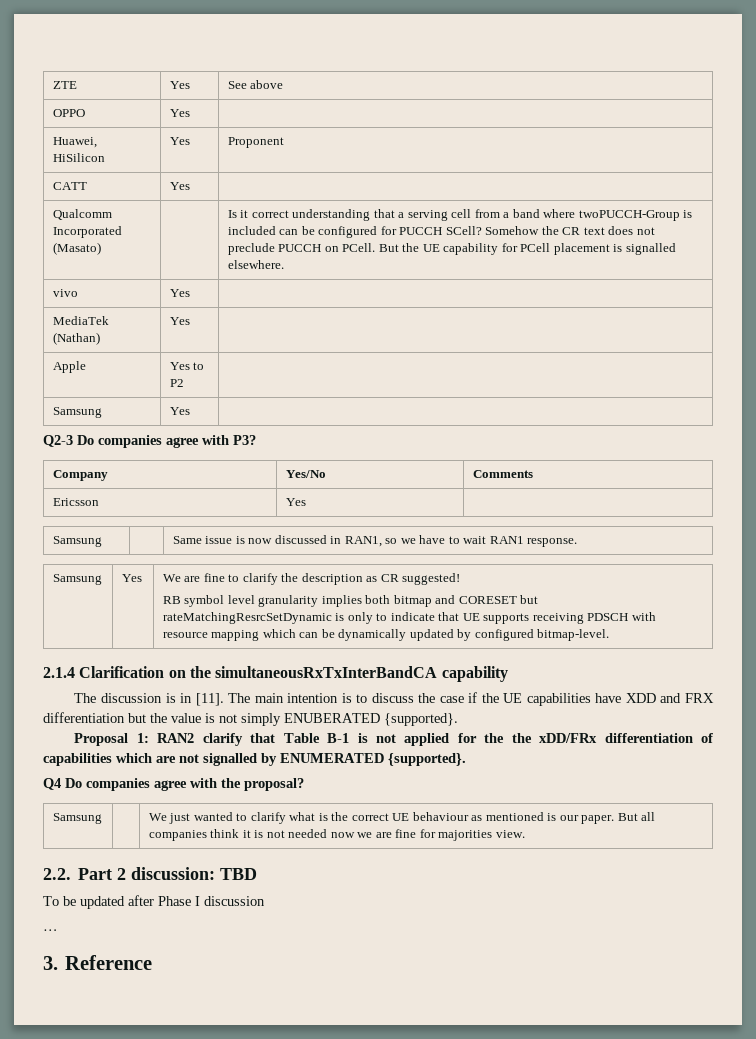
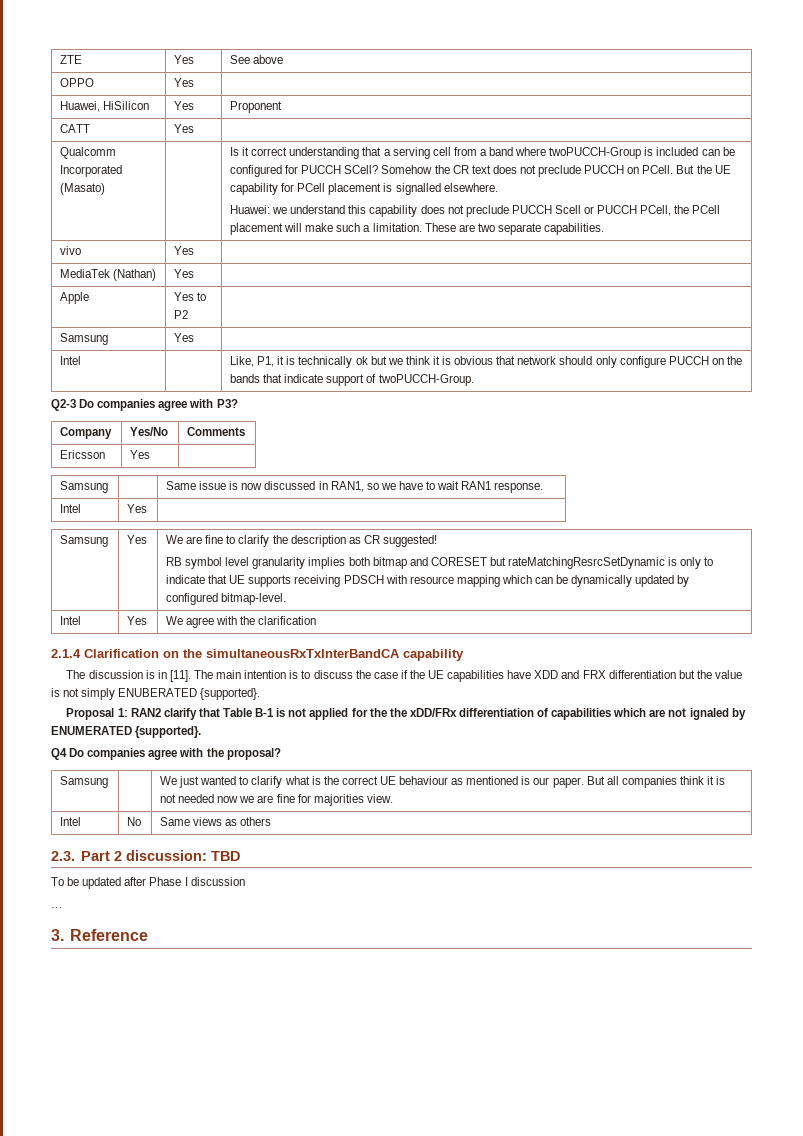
(284, 264) none -> [230,205,721,217] [230,223,605,235] // Huawei: we understand this capability does not preclude PUCCH Scell or PUCCH PCell, the PCell placement will make such a limitation. These are two separate capabilities.
(190, 411) none -> [60,356,82,365] [230,356,743,368] [230,374,474,386] // Intel | | Like, P1, it is technically ok but we think it is obvious that network should only configure PUCCH on the bands that indicate support of twoPUCCH-Group.
(578, 542) none -> [60,504,82,513] [127,504,148,513] // Intel | Yes |
(610, 635) none -> [60,616,82,625] [127,616,148,625] [166,616,317,628] // Intel | Yes | We agree with the clarification
[203,753,257,766] signalled -> [689,708,729,720] ignaled
[43,868,71,880] // 2.2. -> [60,817,82,826] [127,817,142,826] [160,817,272,826] [51,851,75,861] // Intel | No | Same views as others // 2.3.

